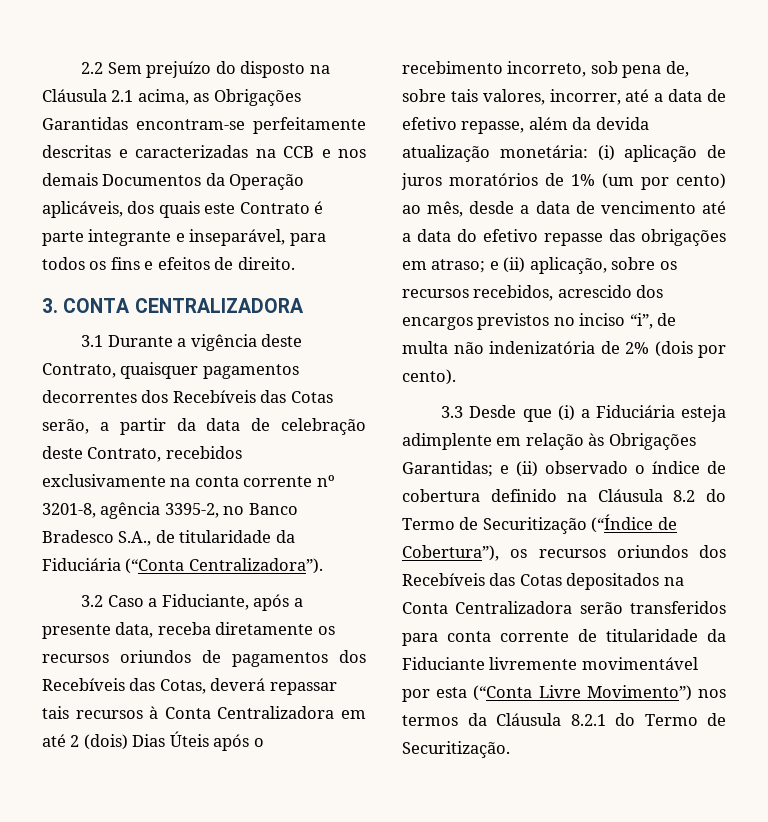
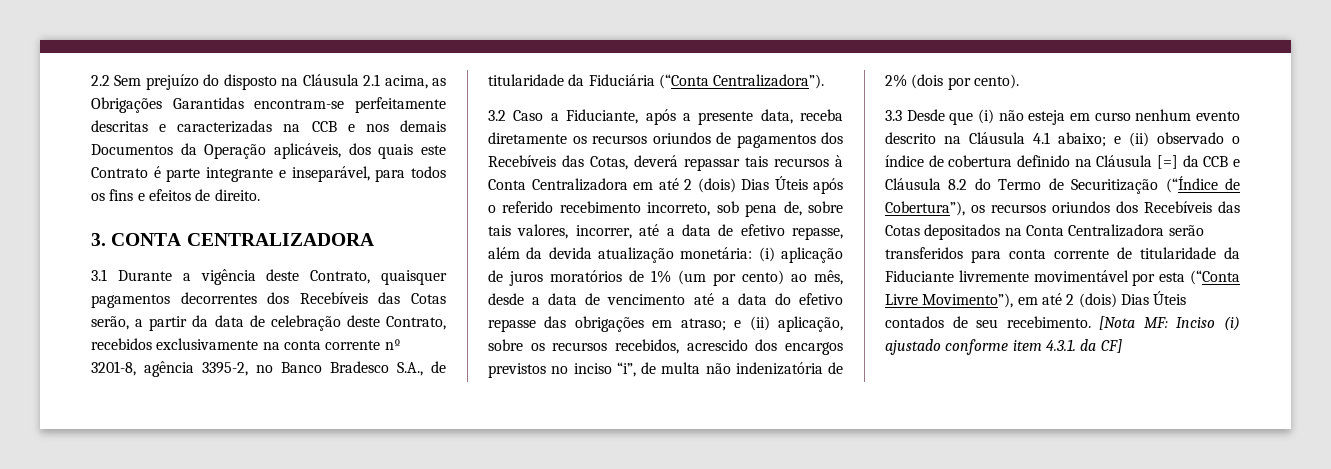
(264, 742) none -> [502,201,554,213] referido
[580,405,726,422] [402,433,696,450] [402,461,493,477] a Fiduciária esteja adimplente em relação às Obrigações Garantidas; -> [998,109,1240,125] [885,132,1106,147] não esteja em curso nenhum evento descrito na Cláusula 4.1 abaixo;
(663, 495) none -> [1157,155,1240,169] [885,178,941,190] [=] da CCB e Cláusula
[586,685,726,701] [402,713,726,726] [402,741,510,758] Movimento”) nos termos da Cláusula 8.2.1 do Termo de Securitização. -> [922,291,1187,308] [885,316,1240,331] [885,339,1122,355] Movimento”), em até 2 (dois) Dias Úteis contados de seu recebimento. [Nota MF: Inciso (i) ajustado conforme item 4.3.1. da CF]

